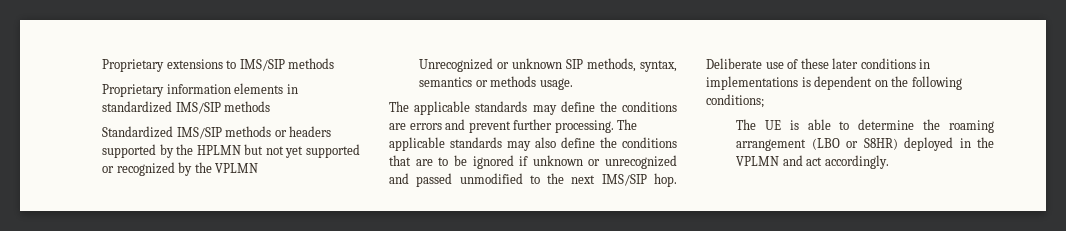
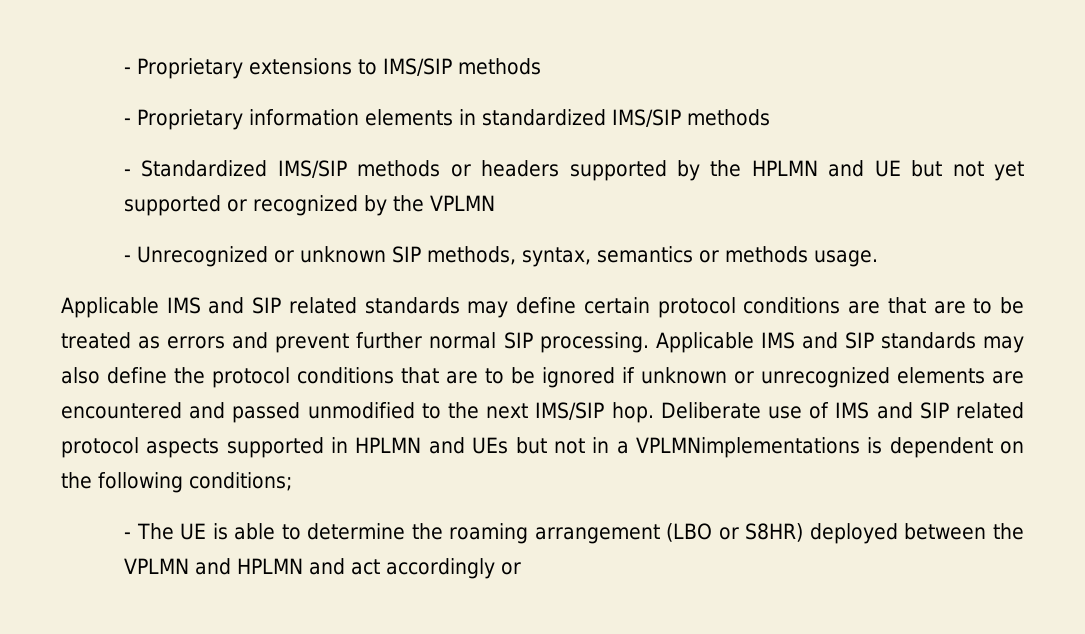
(102, 65) none -> [123,67,131,74] -
(335, 63) none -> [123,118,131,125] -
(271, 106) none -> [123,169,131,176] -
(241, 150) none -> [828,160,901,177] and UE
(259, 168) none -> [123,255,131,262] -
[389,101,677,115] [389,119,638,133] [389,137,445,151] The applicable standards may define the conditions are errors and prevent further processing. The applicable -> [61,297,1024,318] [61,332,874,353] Applicable IMS and SIP related standards may define certain protocol conditions are that are to be treated as errors and prevent further normal SIP processing. Applicable IMS and SIP
(617, 142) none -> [212,367,290,388] protocol
(677, 162) none -> [897,367,1024,384] [61,402,182,419] elements are encountered
[800,58,931,69] [706,76,798,90] these later conditions in implementations -> [835,402,1025,419] [61,437,860,458] IMS and SIP related protocol aspects supported in HPLMN and UEs but not in a VPLMNimplementations
(764, 101) none -> [123,532,131,539] -
[959,138,971,148] in -> [904,523,987,540] between
[806,155,889,169] act accordingly. -> [236,558,521,579] HPLMN and act accordingly or

